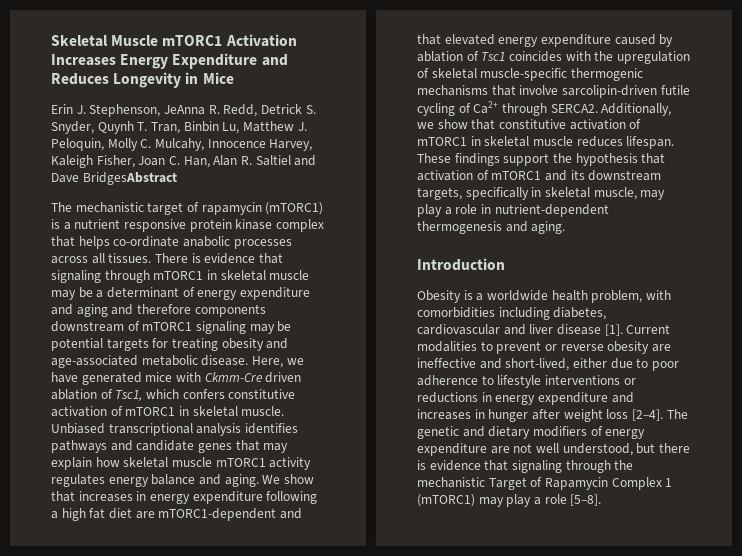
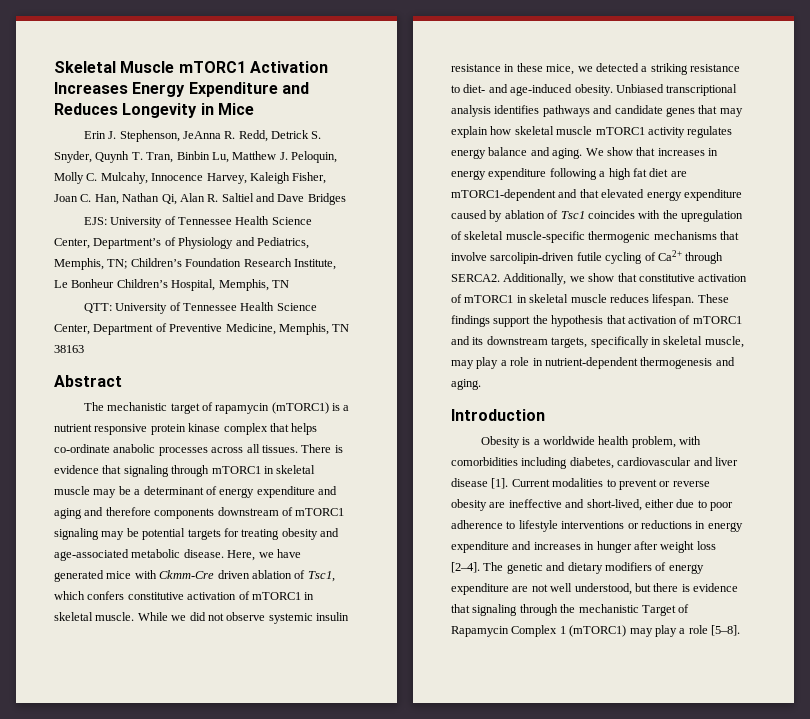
(210, 162) none -> [122,193,177,205] Nathan Qi,
[82,172,177,185] BridgesAbstract -> [307,193,346,205] [83,216,312,228] [54,237,309,249] [54,258,336,270] [54,279,289,291] [83,302,317,314] [54,323,350,335] [54,345,84,353] [54,375,122,387] Bridges // EJS: University of Tennessee Health Science Center, Department’s of Physiology and Pediatrics, Memphis, TN; Children’s Foundation Research Institute, Le Bonheur Children’s Hospital, Memphis, TN // QTT: University of Tennessee Health Science Center, Department of Preventive Medicine, Memphis, TN 38163 // Abstract
(285, 411) none -> [137,612,349,624] [451,63,740,75] [451,84,613,96] While we did not observe systemic insulin resistance in these mice, we detected a striking resistance to diet- and age-induced obesity.

